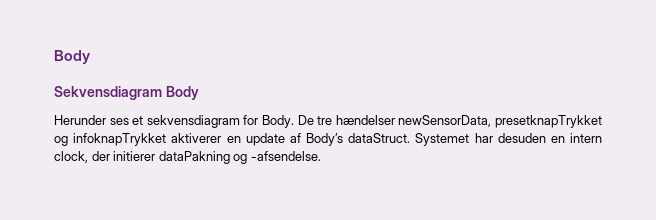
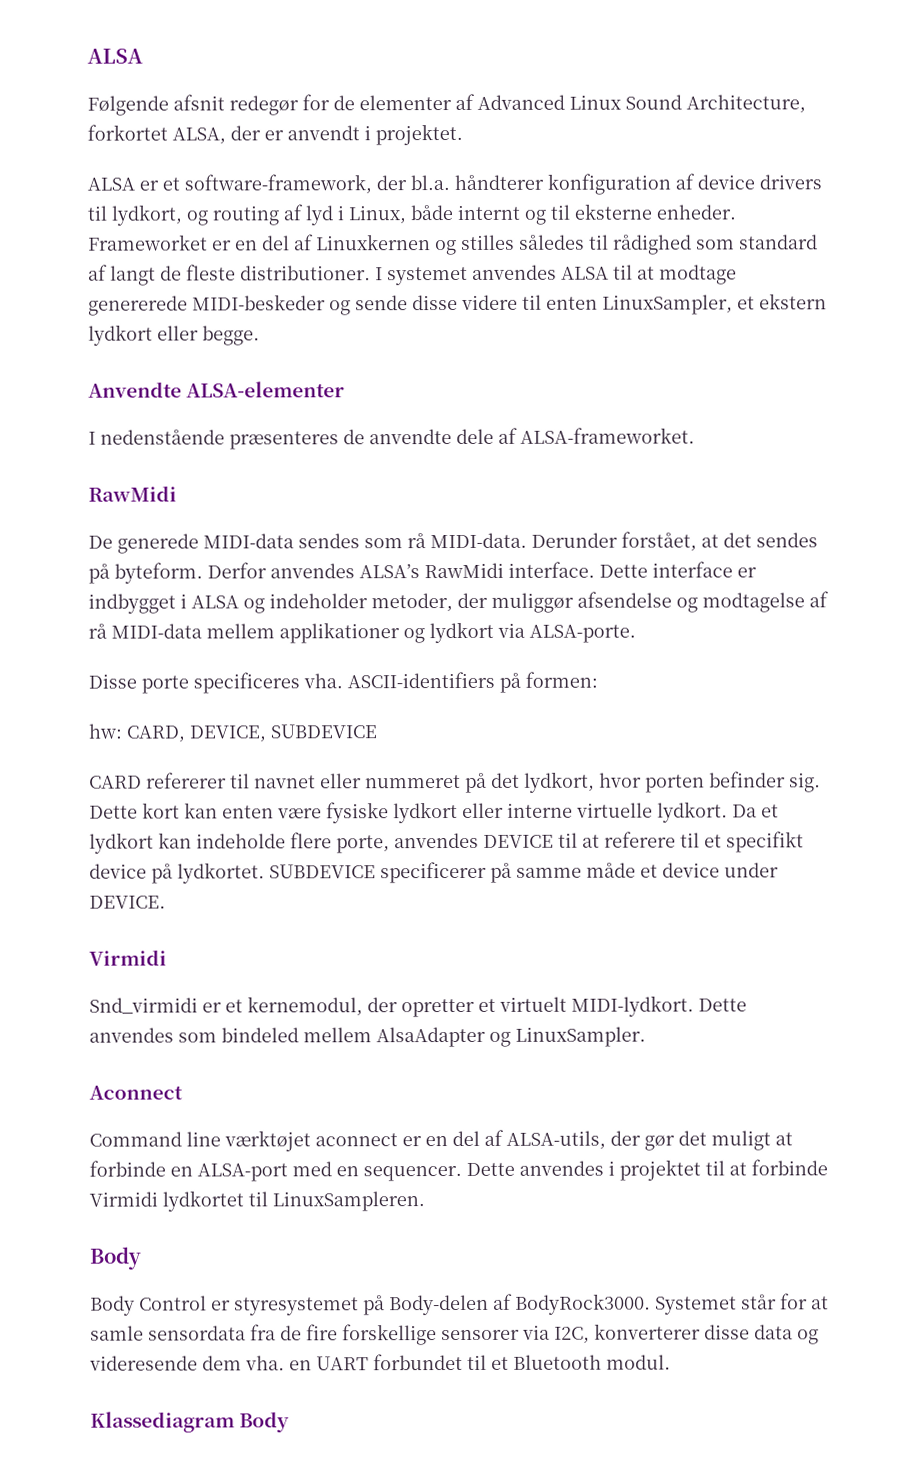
[54,50,90,64] [54,86,199,100] [54,115,602,128] [54,133,602,146] [54,151,321,164] Body // Sekvensdiagram Body // Herunder ses et sekvensdiagram for Body. De tre hændelser newSensorData, presetknapTrykket og infoknapTrykket aktiverer en update af Body’s dataStruct. Systemet har desuden en intern clock, der initierer dataPakning og -afsendelse. -> [87,48,143,64] [87,93,806,116] [87,123,463,146] [87,173,822,195] [87,203,736,226] [88,234,818,256] [88,264,737,286] [88,293,827,316] [88,324,260,346] [88,381,346,398] [88,427,695,450] [88,485,177,502] [88,531,818,554] [88,561,757,584] [88,591,829,614] [88,621,636,644] [88,671,598,694] [88,723,377,743] [89,771,821,793] [89,801,779,824] [89,831,804,854] [89,861,779,884] [89,895,166,909] [89,949,167,966] [89,995,747,1018] [89,1026,646,1048] [89,1085,183,1100] [89,1129,793,1152] [89,1159,828,1182] [89,1190,425,1212] [89,1246,142,1270] [90,1293,829,1316] [90,1323,819,1346] [89,1353,671,1371] [90,1411,291,1433] ALSA // Følgende afsnit redegør for de elementer af Advanced Linux Sound Architecture, forkortet ALSA, der er anvendt i projektet. // ALSA er et software-framework, der bl.a. håndterer konfiguration af device drivers til lydkort, og routing af lyd i Linux, både internt og til eksterne enheder. Frameworket er en del af Linuxkernen og stilles således til rådighed som standard af langt de fleste distributioner. I systemet anvendes ALSA til at modtage genererede MIDI-beskeder og sende disse videre til enten LinuxSampler, et ekstern lydkort eller begge. // Anvendte ALSA-elementer // I nedenstående præsenteres de anvendte dele af ALSA-frameworket. // RawMidi // De generede MIDI-data sendes som rå MIDI-data. Derunder forstået, at det sendes på byteform. Derfor anvendes ALSA’s RawMidi interface. Dette interface er indbygget i ALSA og indeholder metoder, der muliggør afsendelse og modtagelse af rå MIDI-data mellem applikationer og lydkort via ALSA-porte. // Disse porte specificeres vha. ASCII-identifiers på formen: // hw: CARD, DEVICE, SUBDEVICE // CARD refererer til navnet eller nummeret på det lydkort, hvor porten befinder sig. Dette kort kan enten være fysiske lydkort eller interne virtuelle lydkort. Da et lydkort kan indeholde flere porte, anvendes DEVICE til at referere til et specifikt device på lydkortet. SUBDEVICE specificerer på samme måde et device under DEVICE. // Virmidi // Snd_virmidi er et kernemodul, der opretter et virtuelt MIDI-lydkort. Dette anvendes som bindeled mellem AlsaAdapter og LinuxSampler. // Aconnect // Command line værktøjet aconnect er en del af ALSA-utils, der gør det muligt at forbinde en ALSA-port med en sequencer. Dette anvendes i projektet til at forbinde Virmidi lydkortet til LinuxSampleren. // Body // Body Control er styresystemet på Body-delen af BodyRock3000. Systemet står for at samle sensordata fra de fire forskellige sensorer via I2C, konverterer disse data og videresende dem vha. en UART forbundet til et Bluetooth modul. // Klassediagram Body

